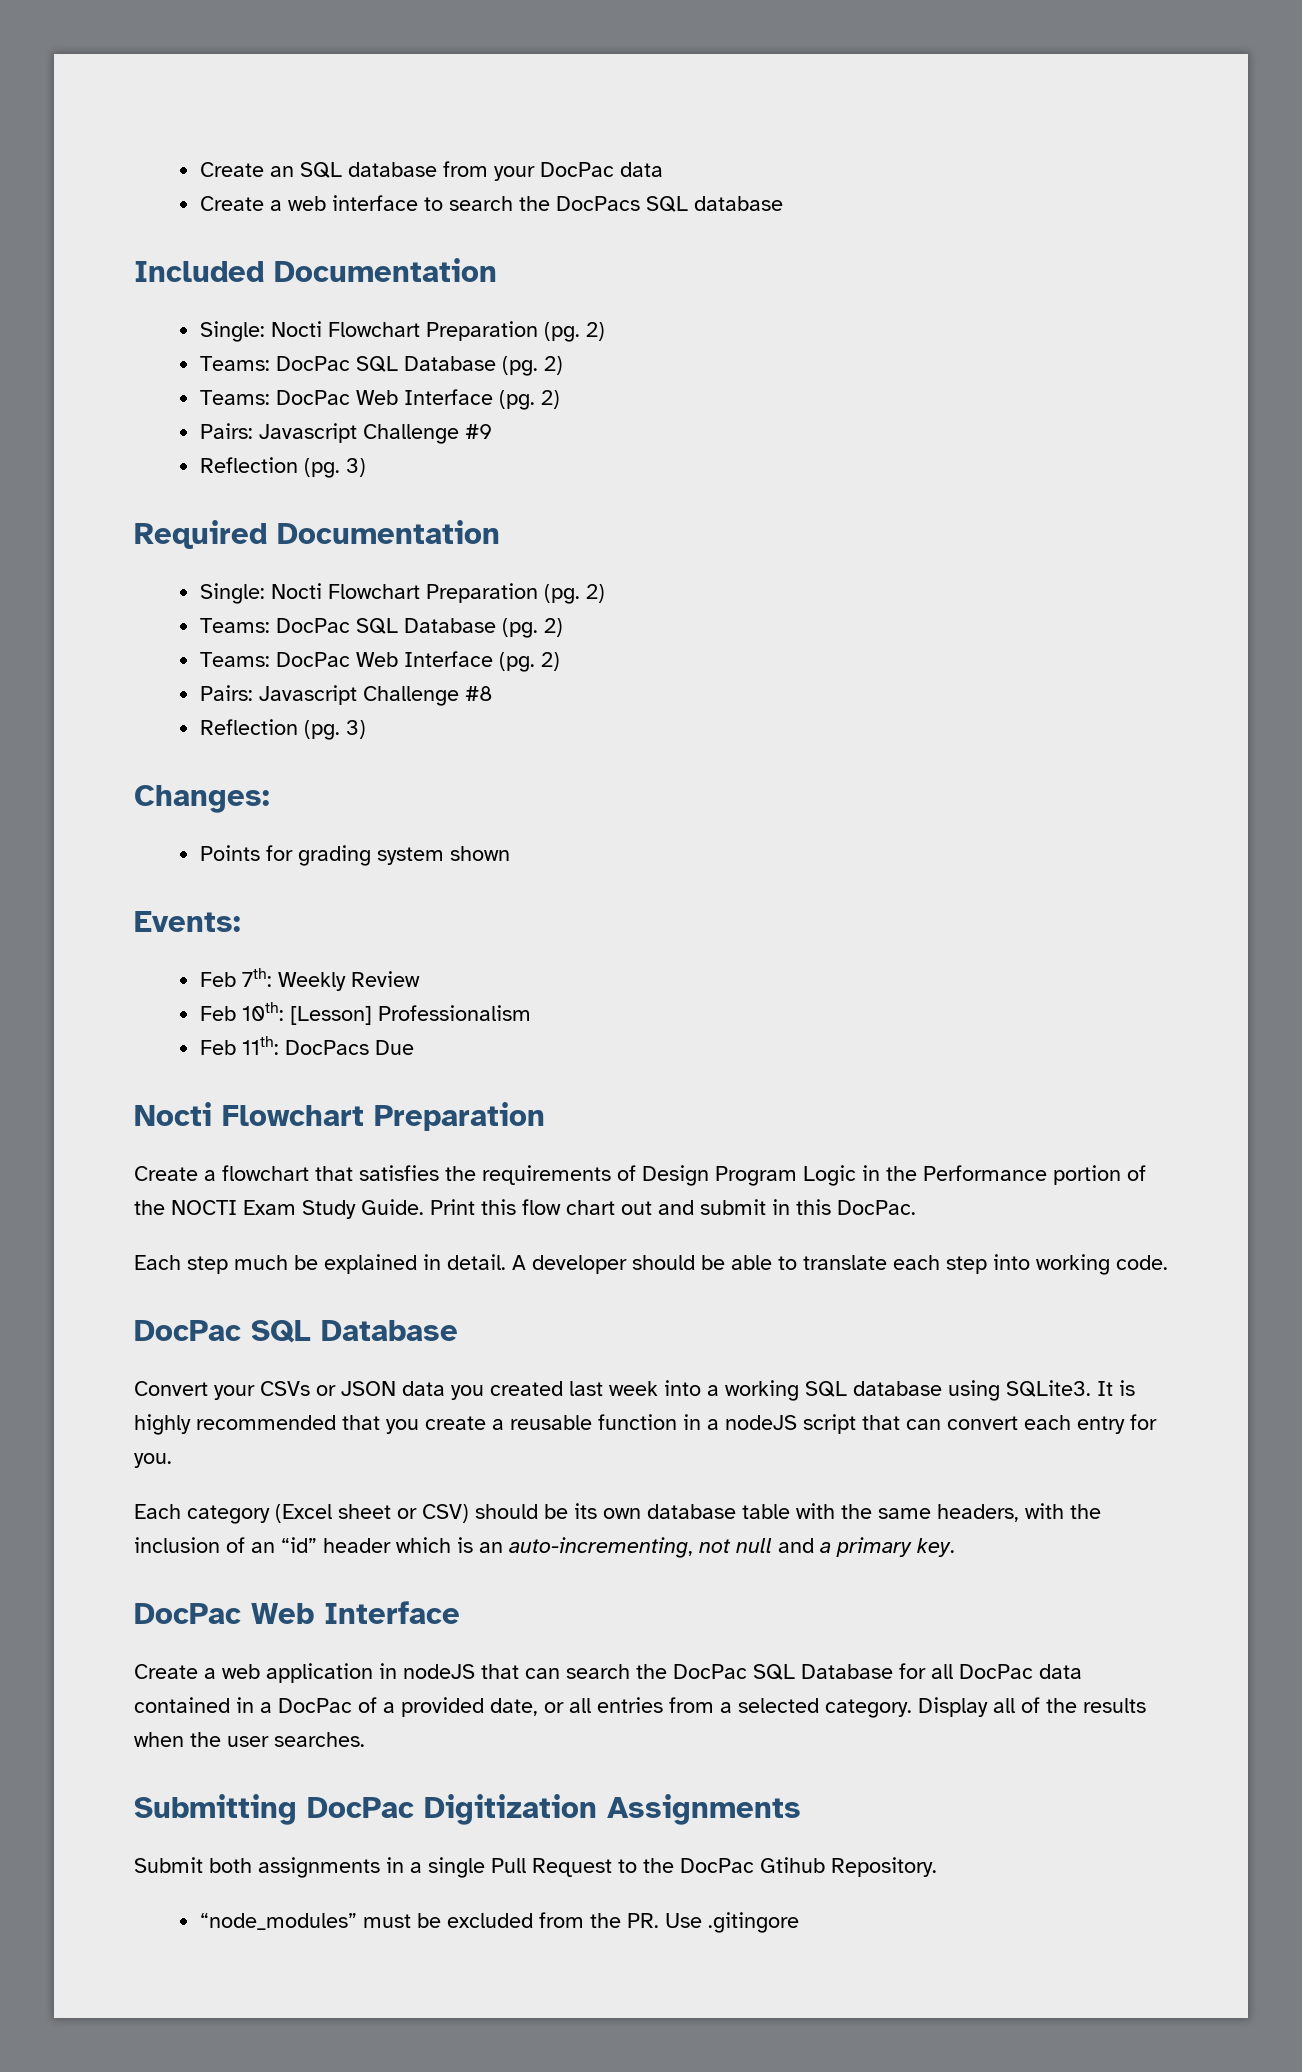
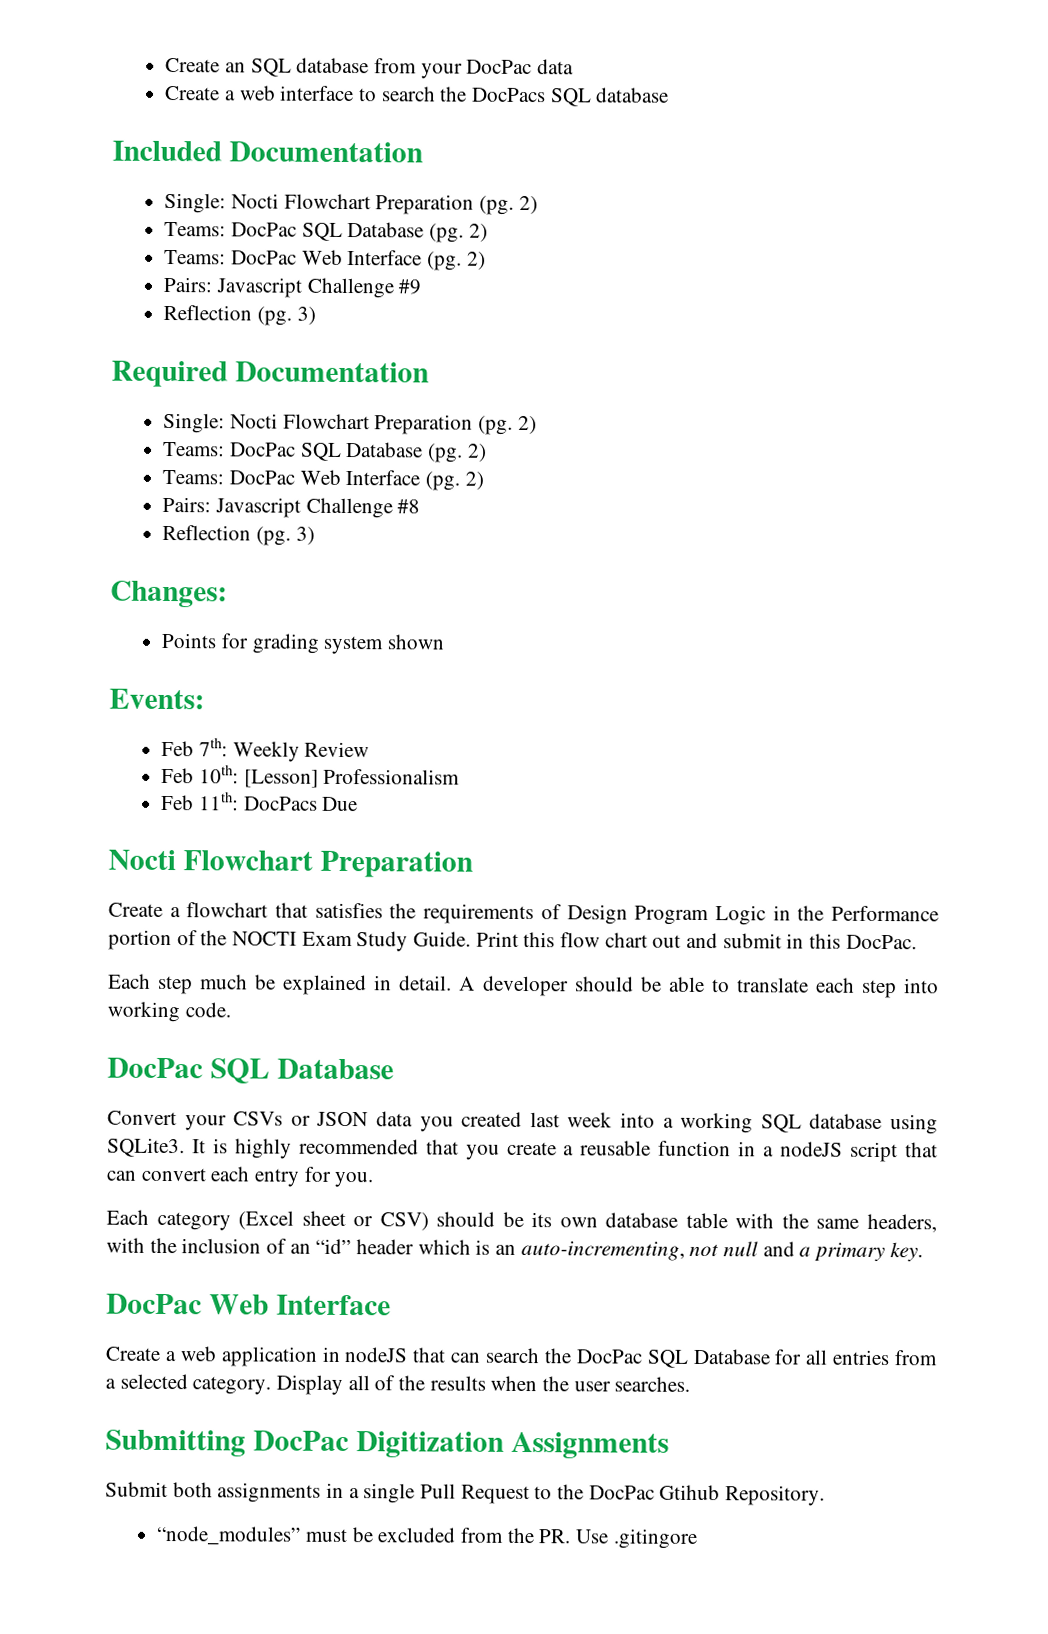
[959,1664,1082,1679] [134,1697,591,1717] DocPac data contained in a DocPac of a provided date, or all -> (829, 1357) none

